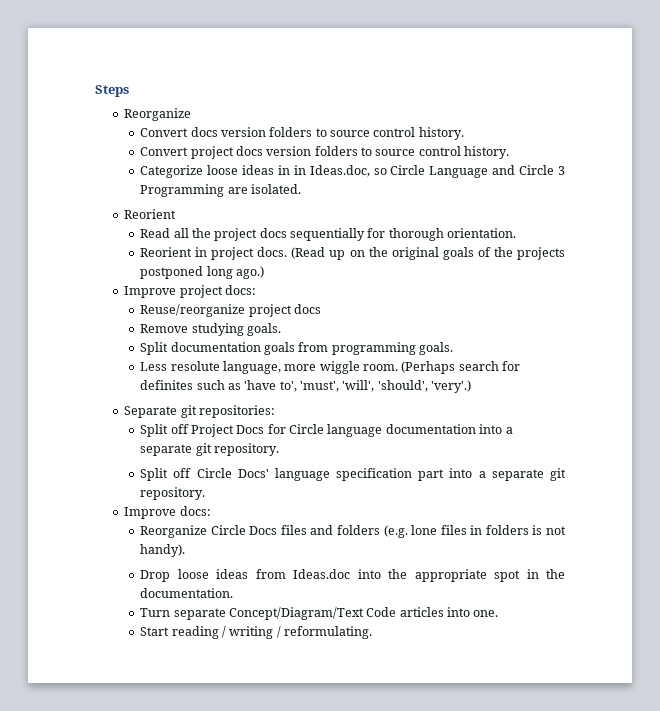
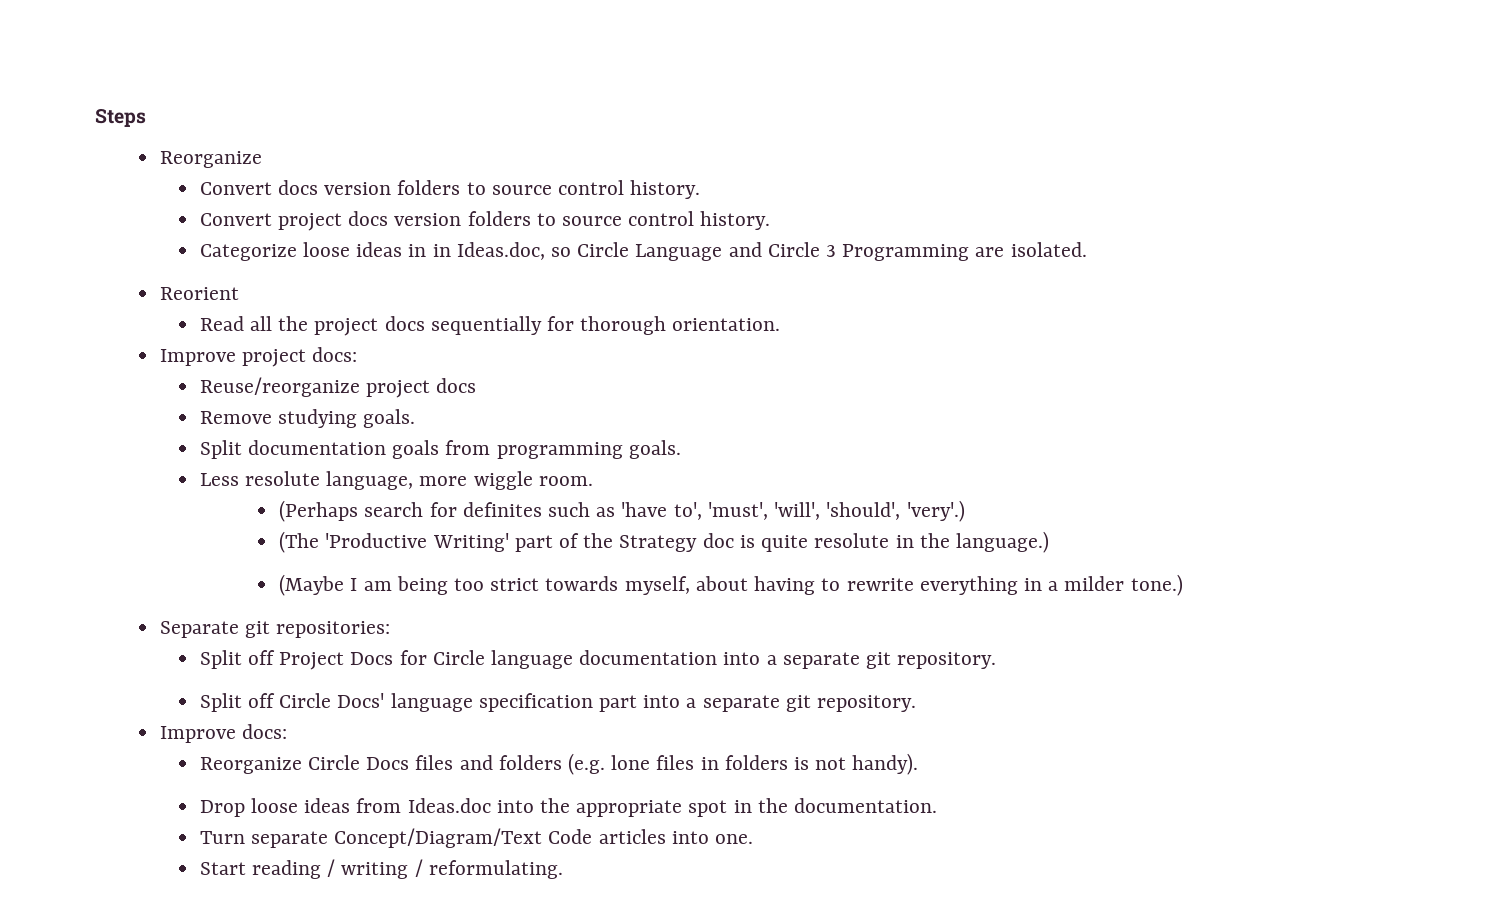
[140,247,565,260] [140,266,264,279] // Reorient in project docs. (Read up on the original goals of the projects postponed long ago.) -> (781, 324) none
(399, 367) none -> (593, 481) //
(472, 386) none -> [279,531,1049,553] [279,574,1183,596] // (The 'Productive Writing' part of the Strategy doc is quite resolute in the language.) // (Maybe I am being too strict towards myself, about having to rewrite everything in a milder tone.)

